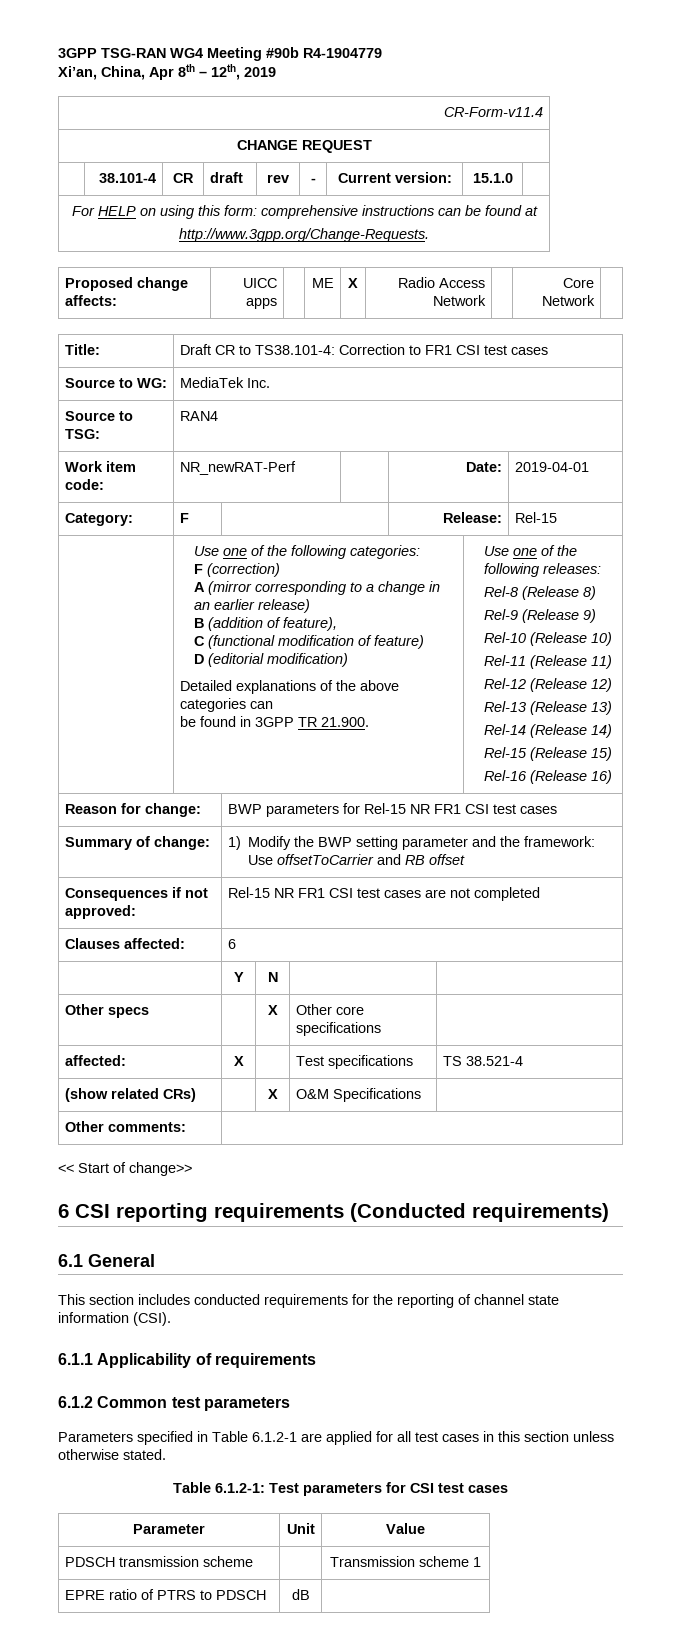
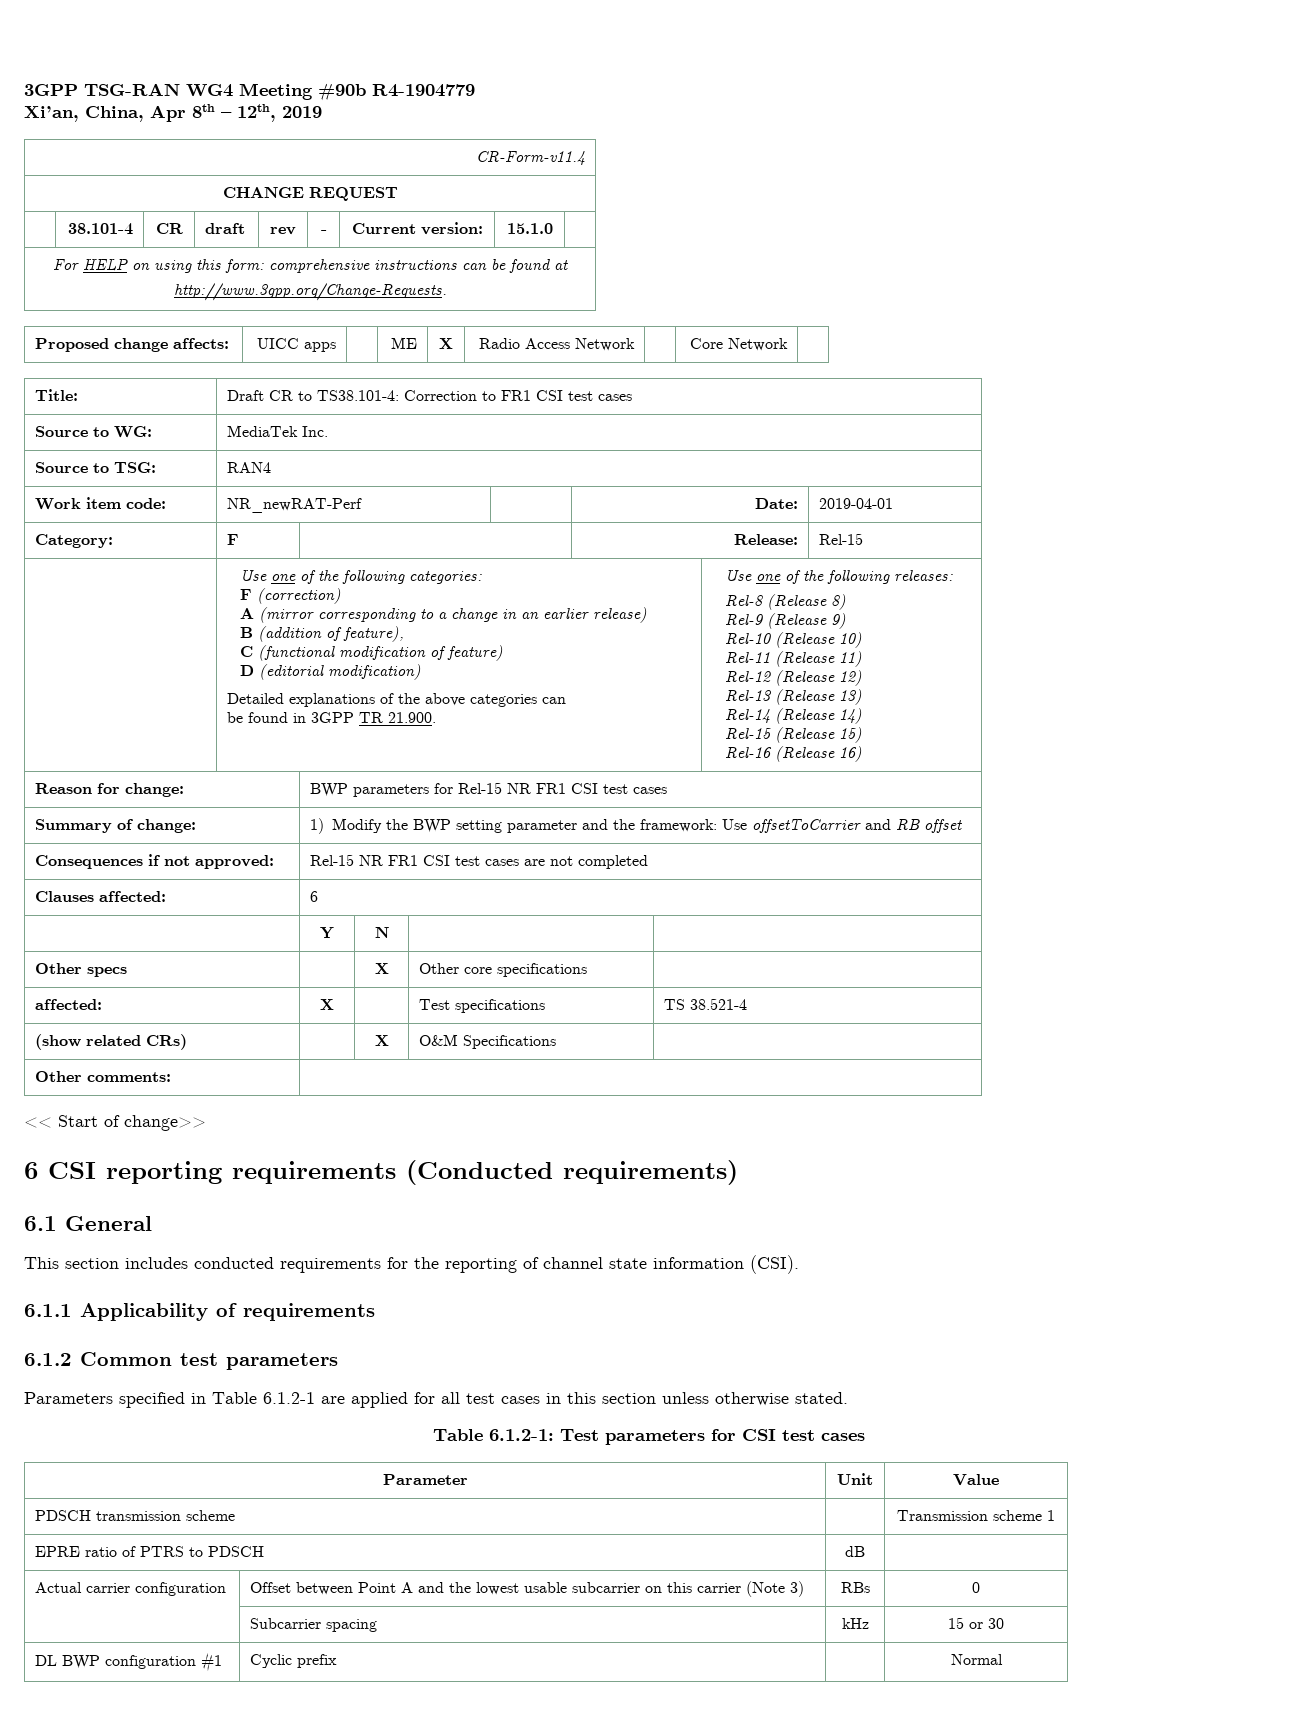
(310, 1594) none -> [35,1582,227,1596] [250,1581,805,1597] [840,1582,870,1593] [972,1582,980,1593] [250,1618,378,1632] [841,1618,869,1629] [948,1617,1004,1629] [35,1652,223,1672] [250,1654,338,1668] [950,1654,1003,1665] // Actual carrier configuration | Offset between Point A and the lowest usable subcarrier on this carrier (Note 3) | RBs | 0 // | Subcarrier spacing | kHz | 15 or 30 // DL BWP configuration #1 | Cyclic prefix | | Normal

